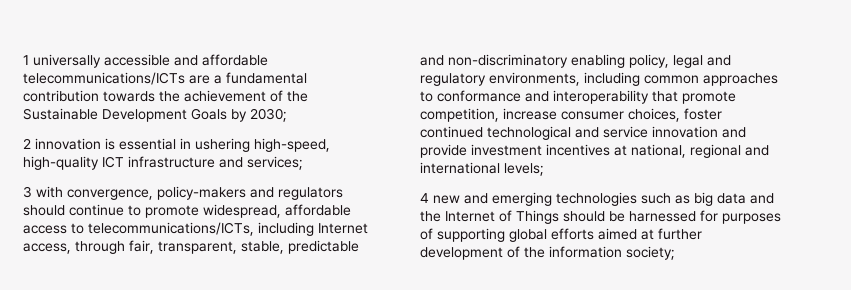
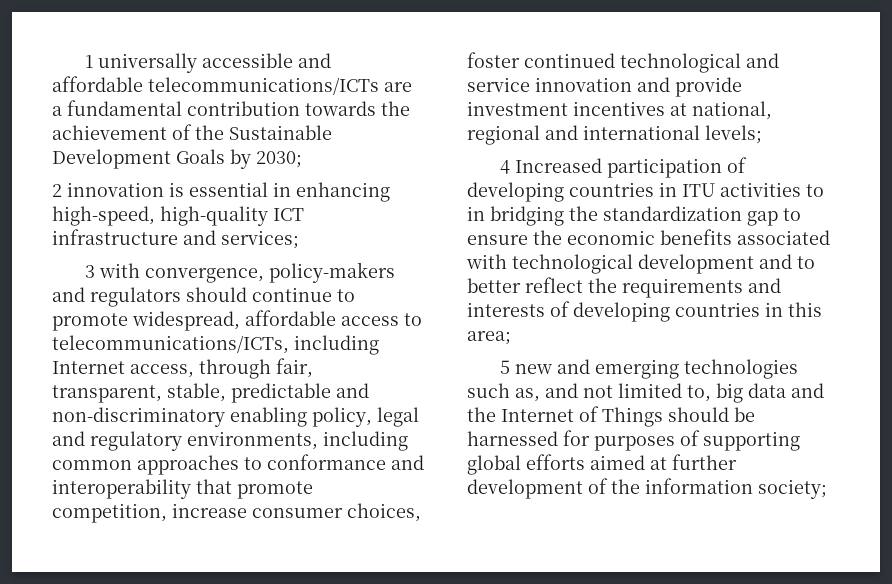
[195,138,250,152] ushering -> [296,182,390,202] enhancing
(429, 198) none -> [515,157,748,178] [467,182,824,202] [467,206,801,226] [467,229,830,245] [466,254,815,274] [467,277,781,298] [467,301,822,322] [467,331,511,345] [500,360,511,374] Increased participation of developing countries in ITU activities to in bridging the standardization gap to ensure the economic benefits associated with technological development and to better reflect the requirements and interests of developing countries in this area; // 5
[675,195,690,204] as -> [515,383,711,402] as, and not limited to,

